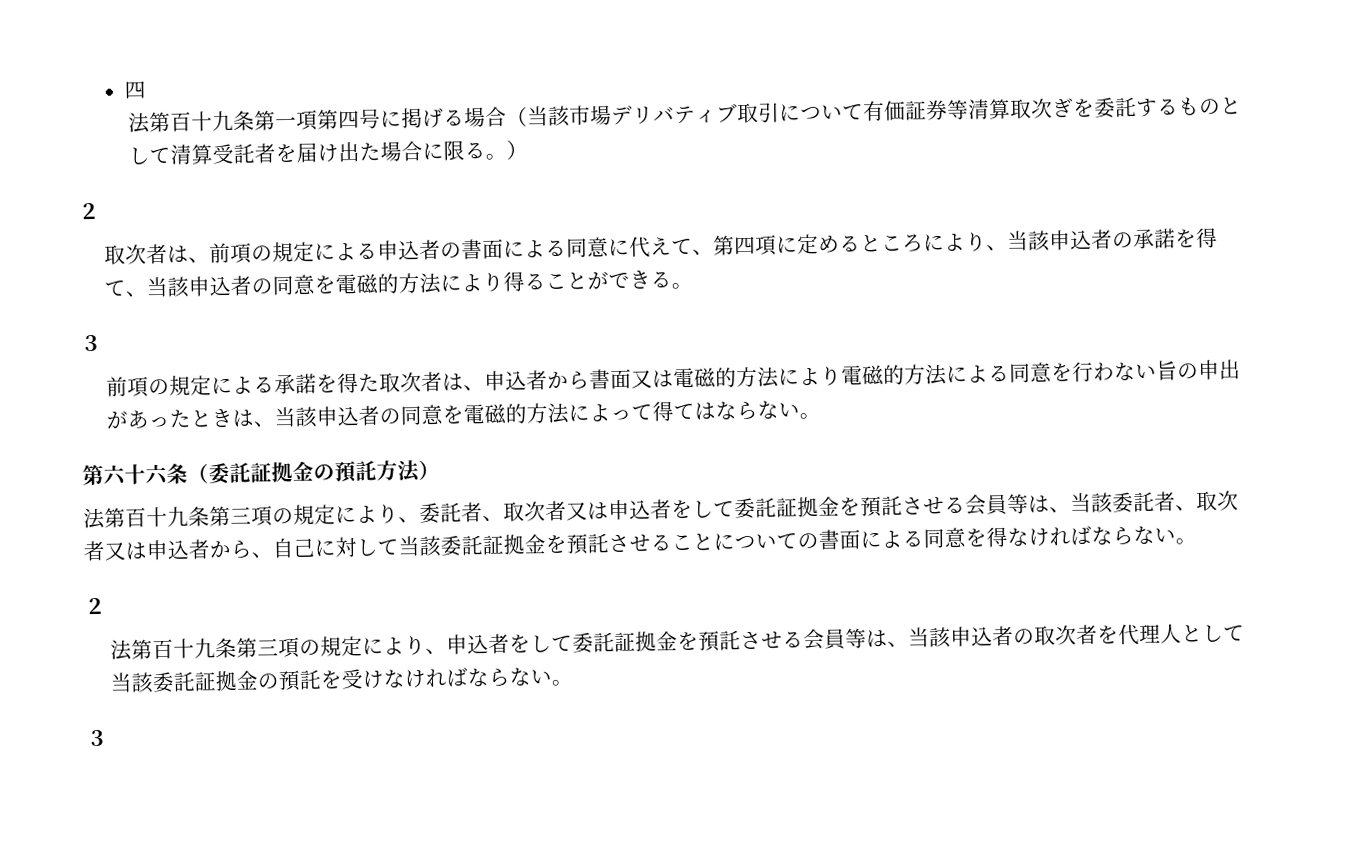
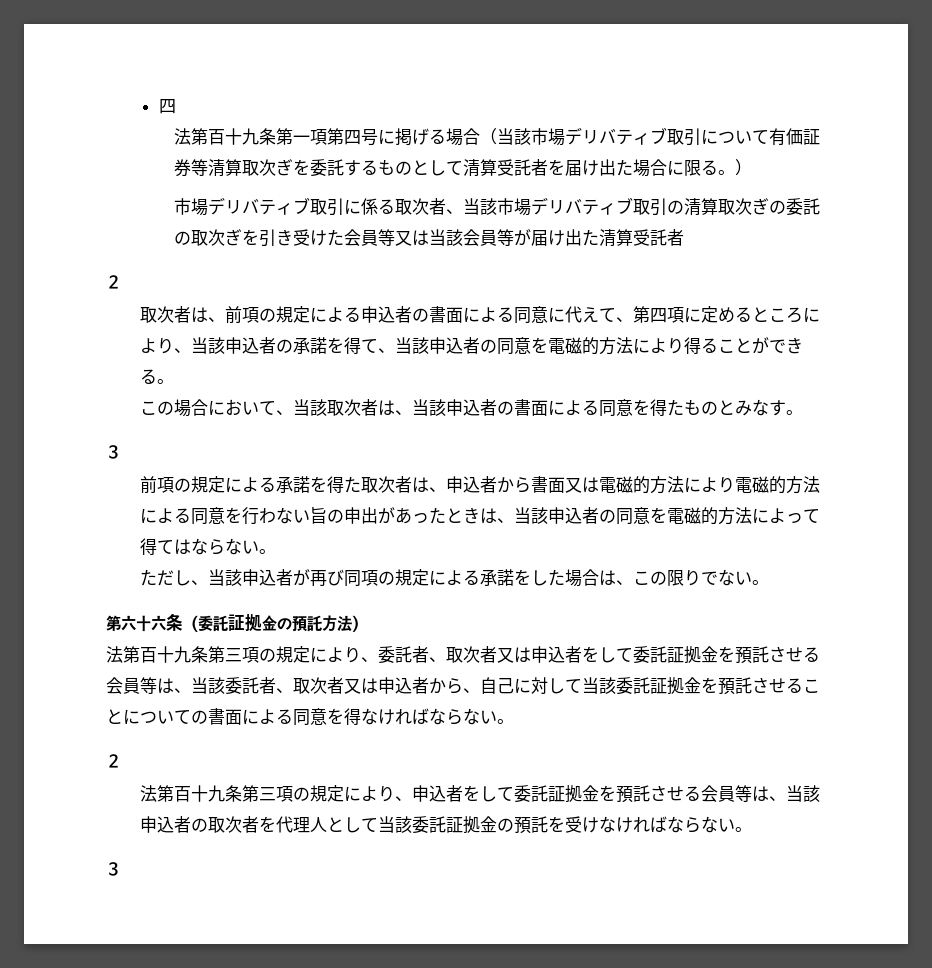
(528, 149) none -> [173,197,820,216] [173,229,684,247] // 市場デリバティブ取引に係る取次者、当該市場デリバティブ取引の清算取次ぎの委託の取次ぎを引き受けた会員等又は当該会員等が届け出た清算受託者
(694, 286) none -> [139,399,803,417] // この場合において、当該取次者は、当該申込者の書面による同意を得たものとみなす。
(822, 416) none -> [139,569,769,587] // ただし、当該申込者が再び同項の規定による承諾をした場合は、この限りでない。

